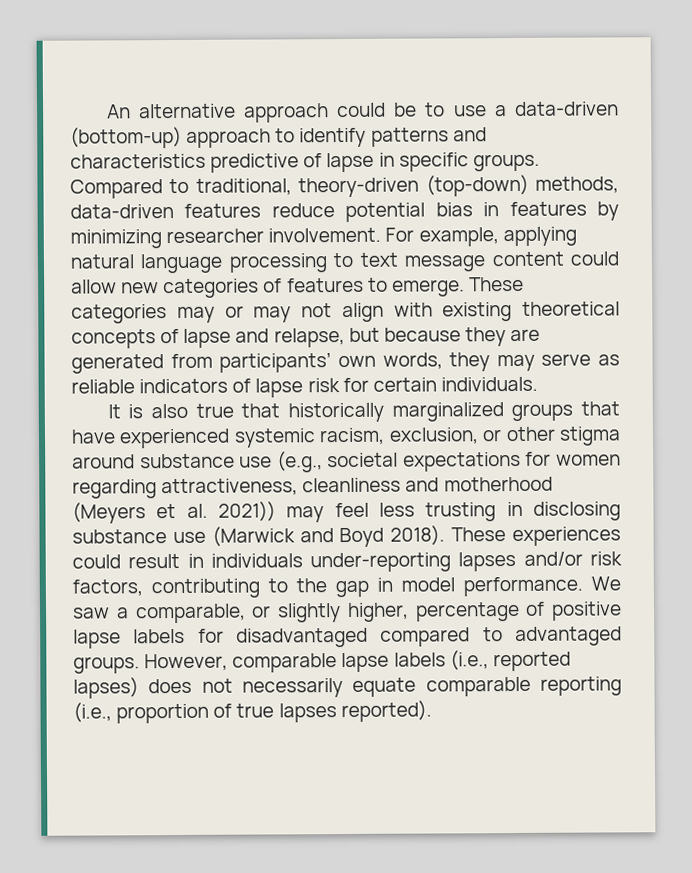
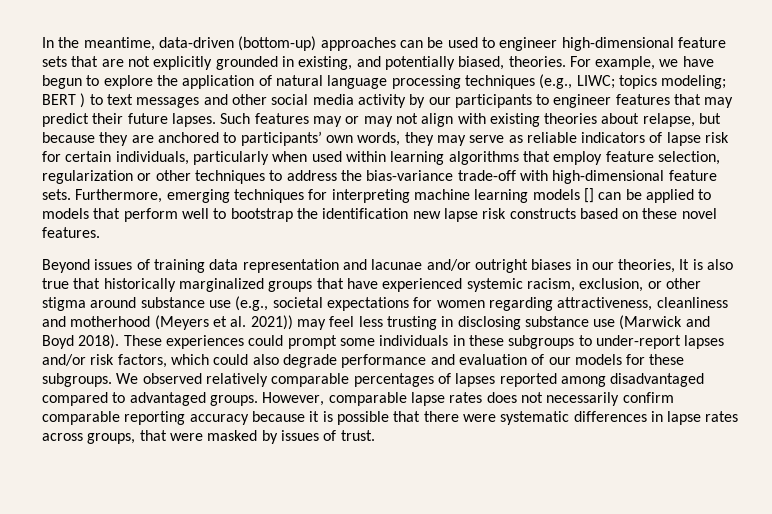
[106,101,619,123] [70,126,487,149] [70,152,540,173] [70,174,619,199] [70,201,620,222] [70,226,577,249] [70,251,620,274] [71,276,524,299] [71,304,167,324] An alternative approach could be to use a data-driven (bottom-up) approach to identify patterns and characteristics predictive of lapse in specific groups. Compared to traditional, theory-driven (top-down) methods, data-driven features reduce potential bias in features by minimizing researcher involvement. For example, applying natural language processing to text message content could allow new categories of features to emerge. These categories -> [42,36,726,51] [42,56,714,70] [42,74,727,89] [42,93,734,108] [42,113,309,127] In the meantime, data-driven (bottom-up) approaches can be used to engineer high-dimensional feature sets that are not explicitly grounded in existing, and potentially biased, theories. For example, we have begun to explore the application of natural language processing techniques (e.g., LIWC; topics modeling; BERT ) to text messages and other social media activity by our participants to engineer features that may predict their future lapses. Such features
[522,301,620,316] [71,328,270,349] theoretical concepts of lapse and -> [544,113,640,124] theories about
[71,353,213,374] generated from -> [157,132,237,143] anchored to
[440,376,538,392] individuals. // -> [115,151,720,165] [42,170,717,184] [42,188,712,203] [42,208,717,222] [42,227,100,238] [42,259,676,273] individuals, particularly when used within learning algorithms that employ feature selection, regularization or other techniques to address the bias-variance trade-off with high-dimensional feature sets. Furthermore, emerging techniques for interpreting machine learning models [] can be applied to models that perform well to bootstrap the identification new lapse risk constructs based on these novel features. // Beyond issues of training data representation and lacunae and/or outright biases in our theories,
[128,551,622,573] [72,576,621,599] [73,601,622,624] [73,628,224,649] result in individuals under-reporting lapses and/or risk factors, contributing to the gap in model performance. We saw a comparable, or slightly higher, percentage of positive lapse labels for -> [287,335,725,349] [42,354,685,368] [42,373,606,387] prompt some individuals in these subgroups to under-report lapses and/or risk factors, which could also degrade performance and evaluation of our models for these subgroups. We observed relatively comparable percentages of lapses reported among
[393,650,571,672] [73,677,139,699] labels (i.e., reported lapses) -> [449,392,483,403] rates
[352,677,417,697] equate -> [622,392,674,403] confirm
[73,700,432,724] (i.e., proportion of true lapses reported). -> [189,411,739,425] [42,430,375,444] accuracy because it is possible that there were systematic differences in lapse rates across groups, that were masked by issues of trust.

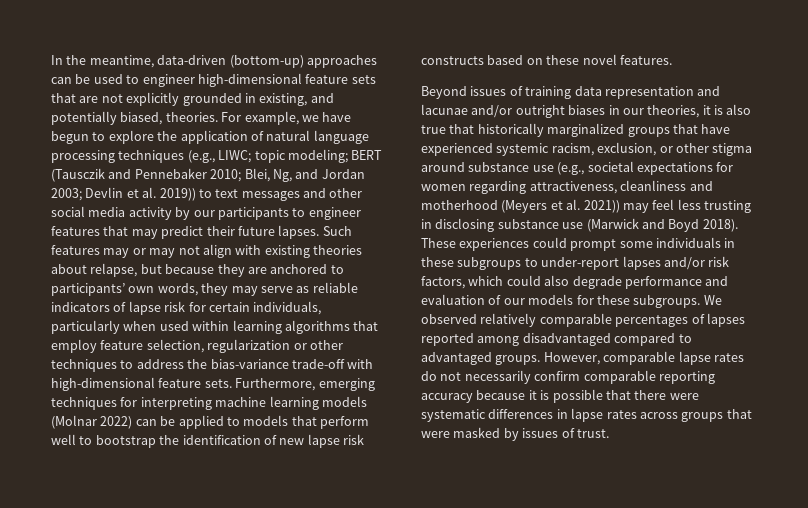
[618,75,657,89] topics -> [254,150,286,163] topic
[80,93,86,108] ) -> [51,168,365,182] [51,187,196,201] (Tausczik and Pennebaker 2010; Blei, Ng, and Jordan 2003; Devlin et al. 2019))
[583,188,594,203] [] -> [51,415,133,429] (Molnar 2022)
(409, 213) none -> [263,435,277,445] of
[679,259,690,270] It -> [702,105,711,115] it
[486,392,517,403] does -> [421,371,437,381] do
[87,433,136,444] groups, -> [681,412,724,422] groups

